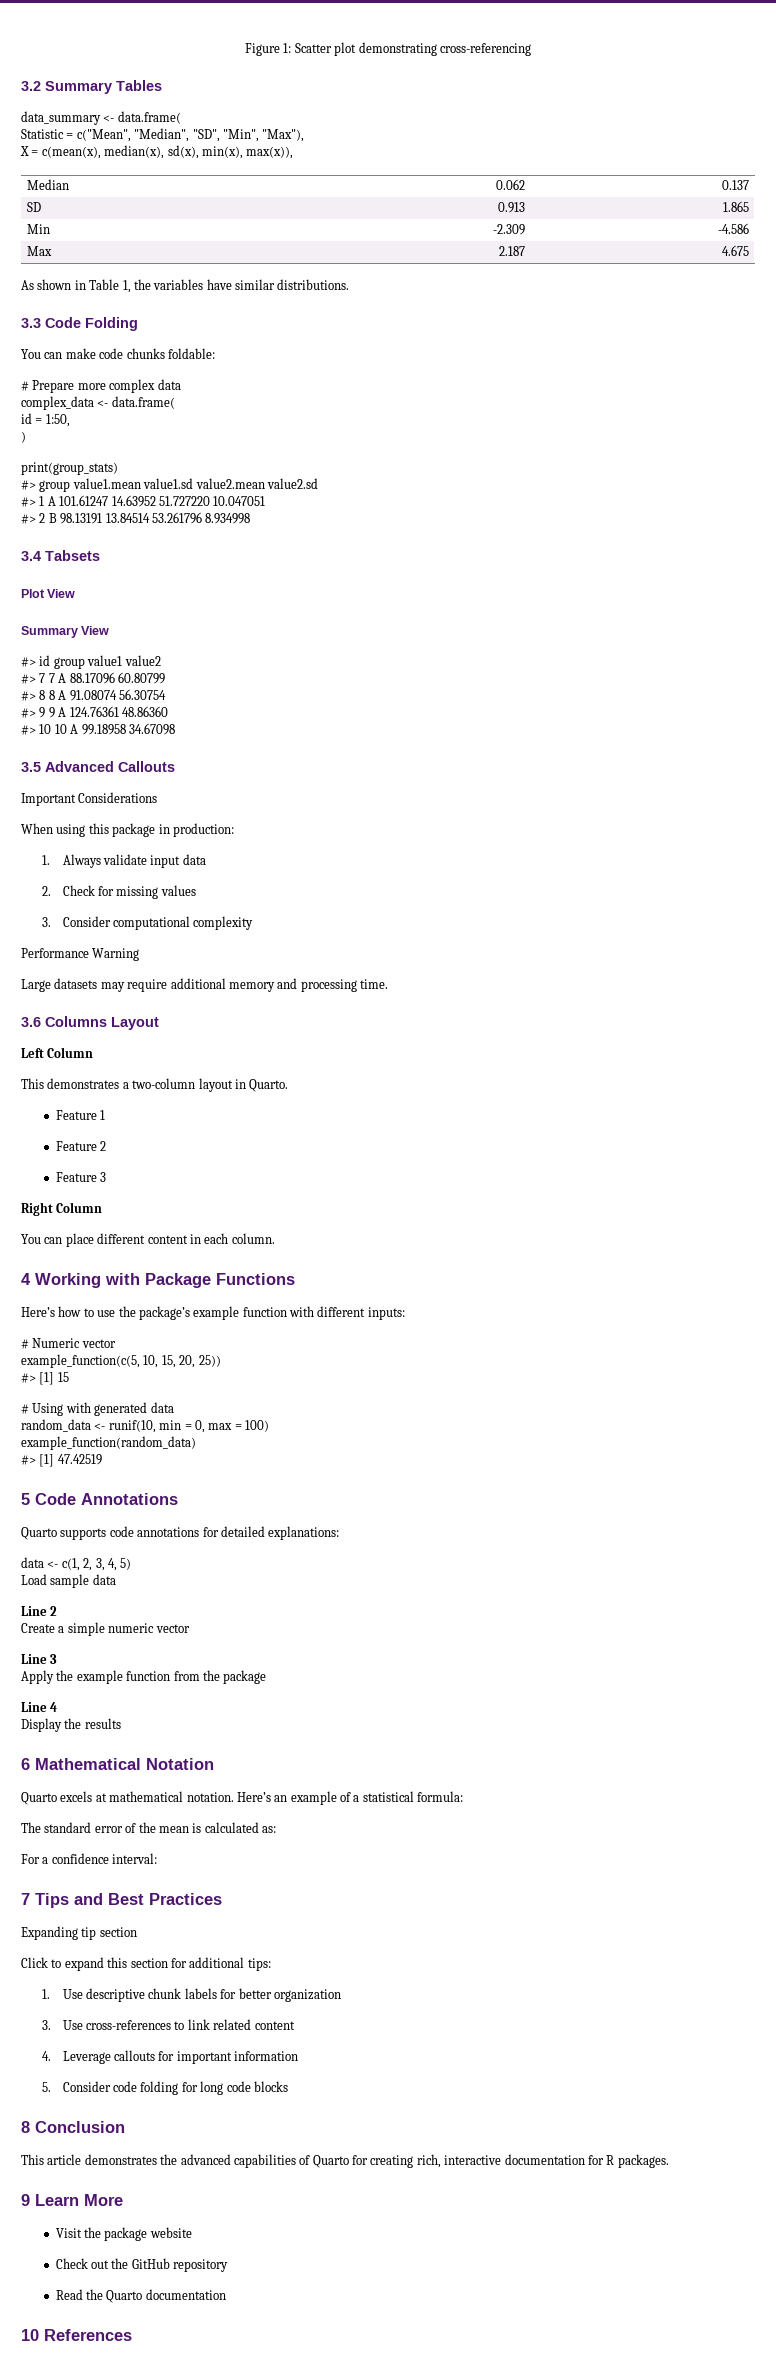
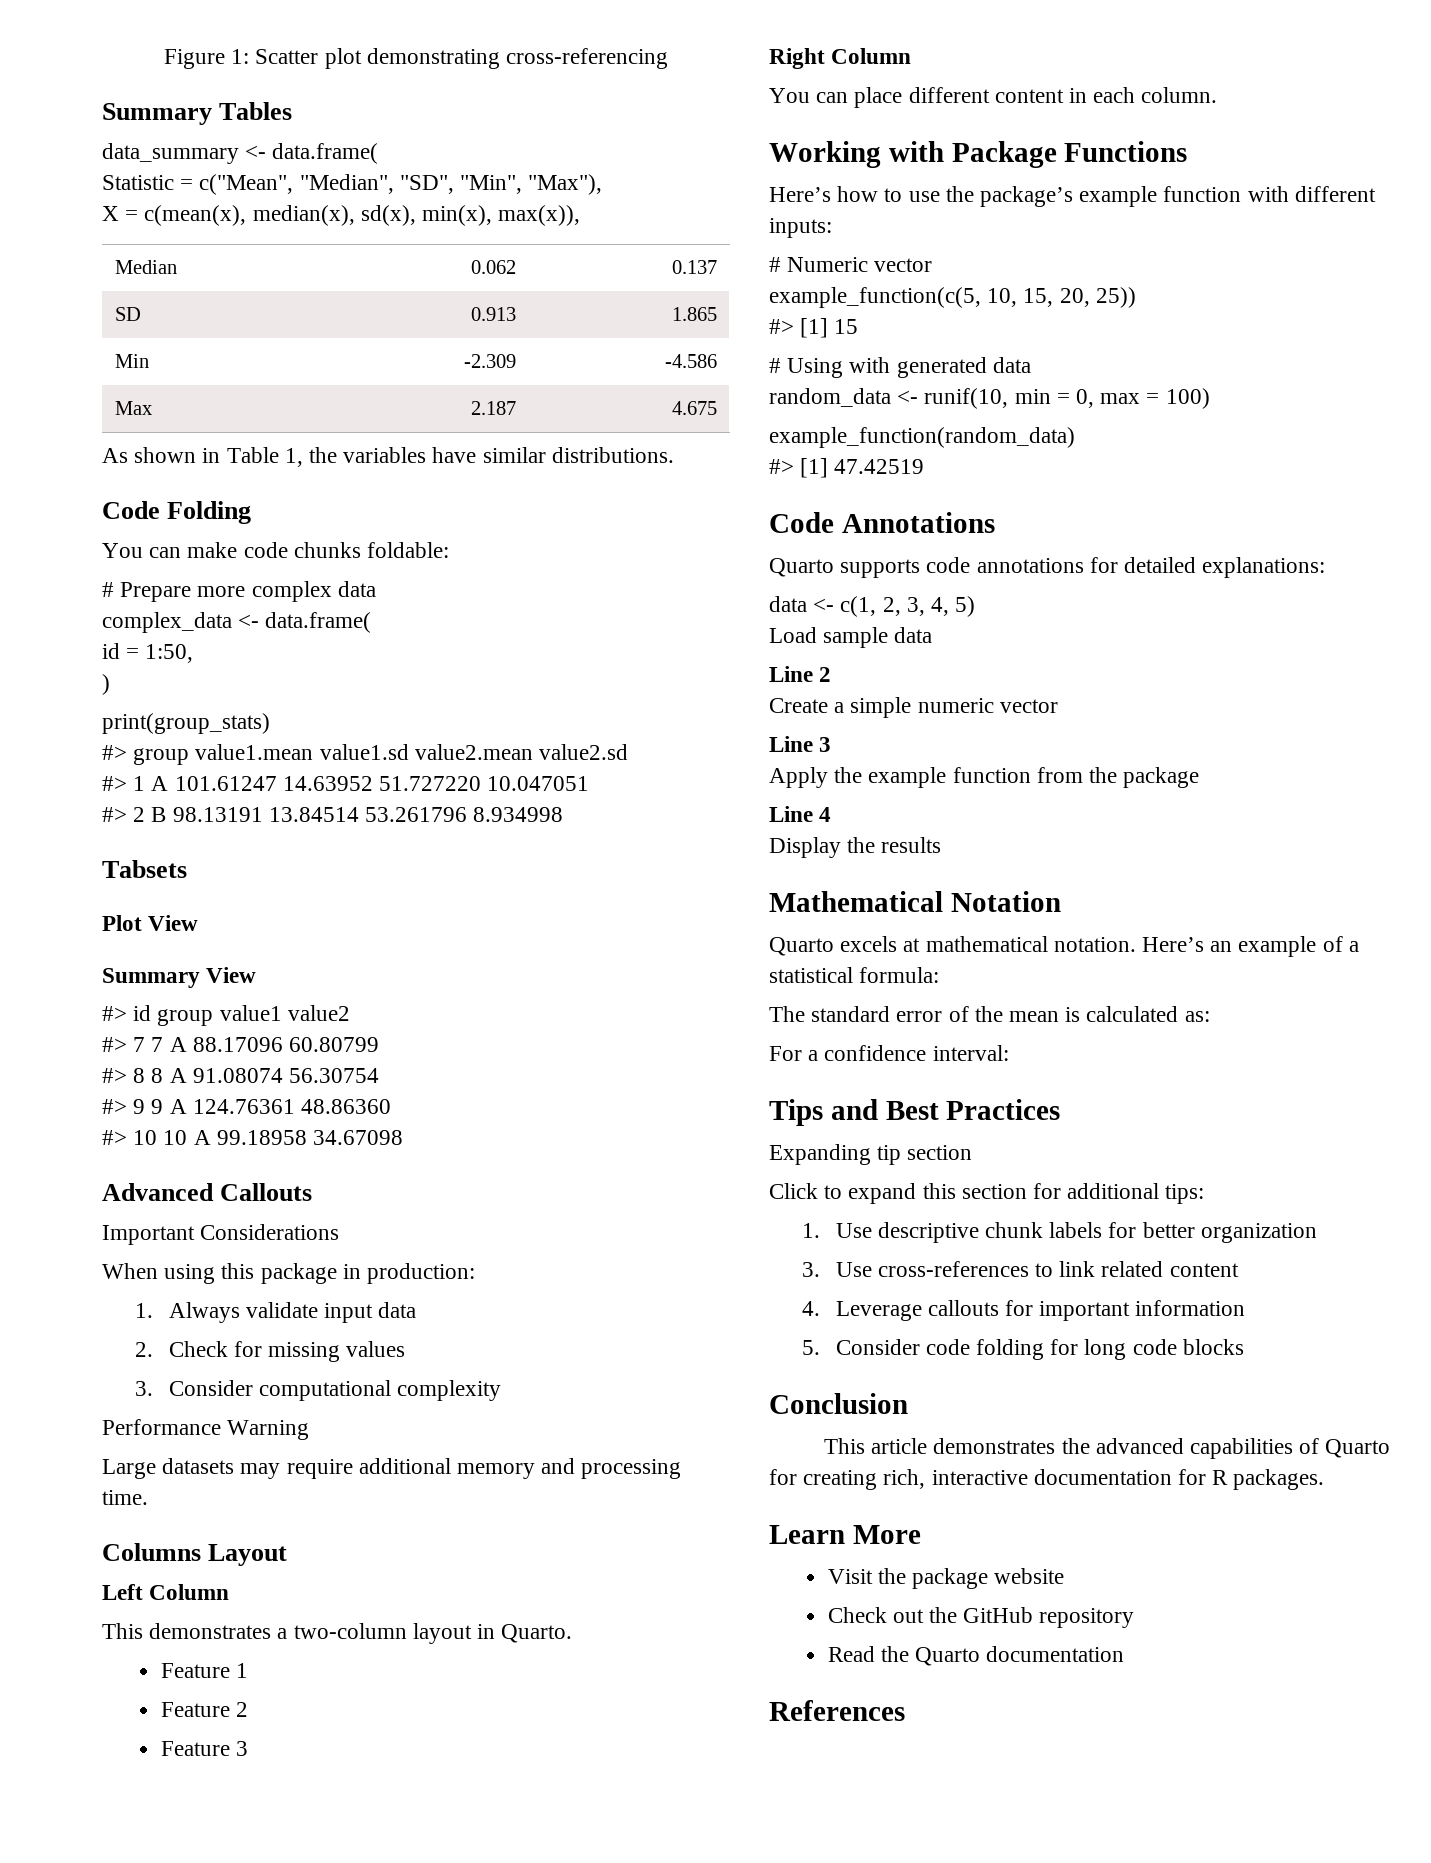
[21,81,41,91] 3.2 -> (669, 58) none
[21,318,41,328] 3.3 -> (674, 455) none
[21,551,41,561] 3.4 -> (564, 814) none
[21,762,41,772] 3.5 -> (404, 1137) none
[21,1017,41,1027] 3.6 -> (148, 1497) none
[21,1273,31,1285] 4 -> (1218, 95) none
[21,1493,30,1505] 5 -> (925, 466) none
[21,1758,30,1770] 6 -> (942, 845) none
[21,1893,30,1905] 7 -> (1009, 1053) none
[21,2121,30,2133] 8 -> (1244, 1347) none
[21,2194,30,2206] 9 -> (1325, 1479) none
[21,2329,39,2341] 10 -> (1125, 1654) none

